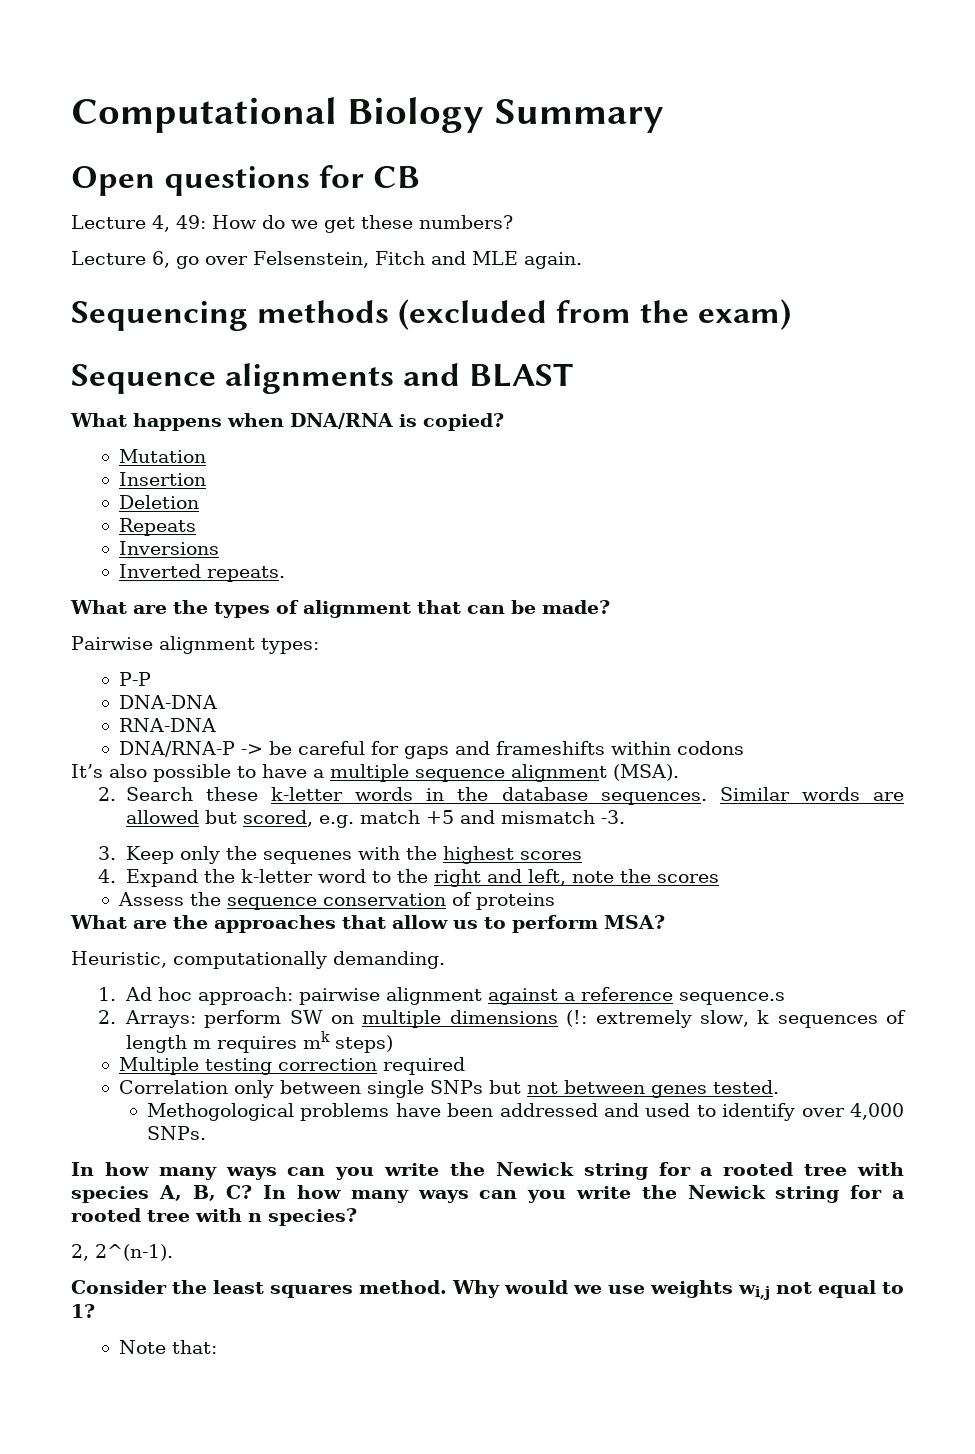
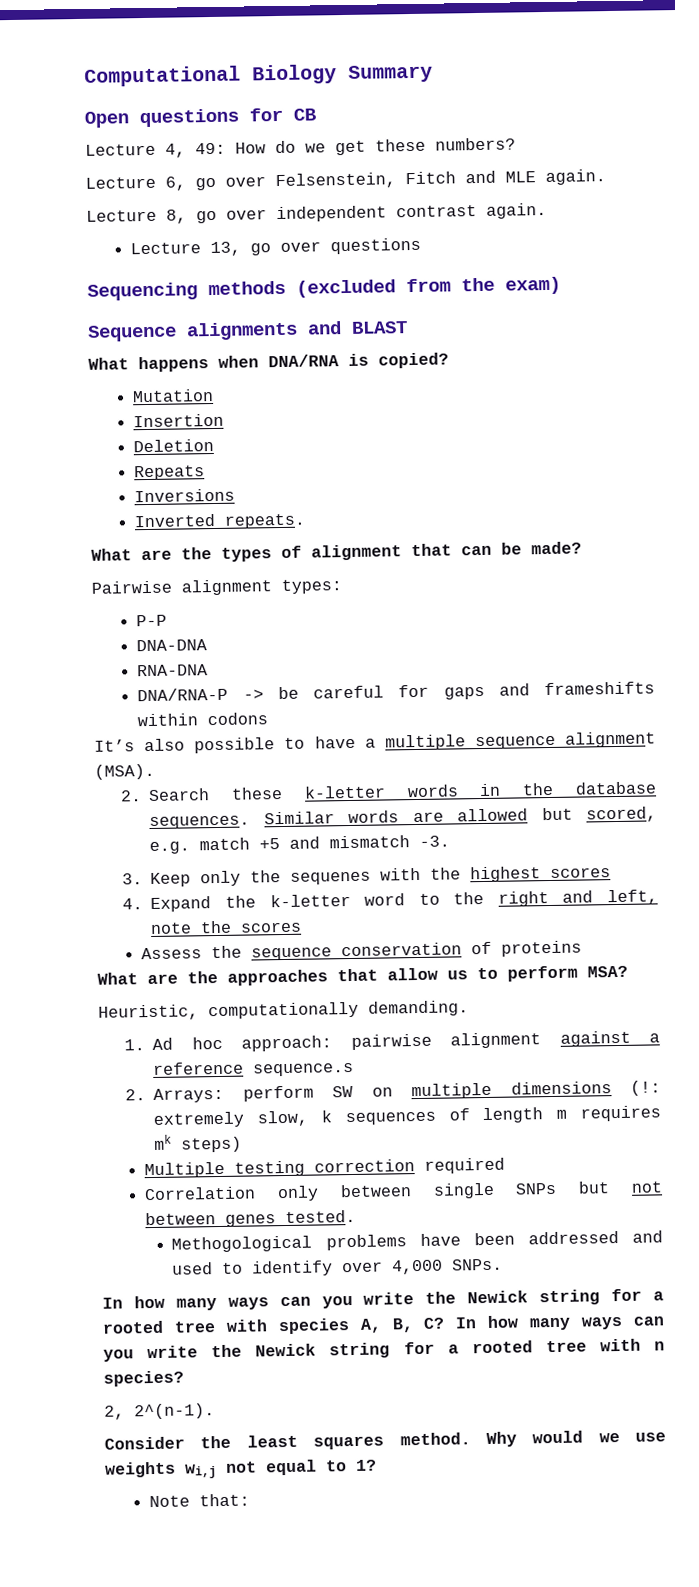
(582, 260) none -> [86,202,547,224] [130,237,422,257] // Lecture 8, go over independent contrast again. // Lecture 13, go over questions

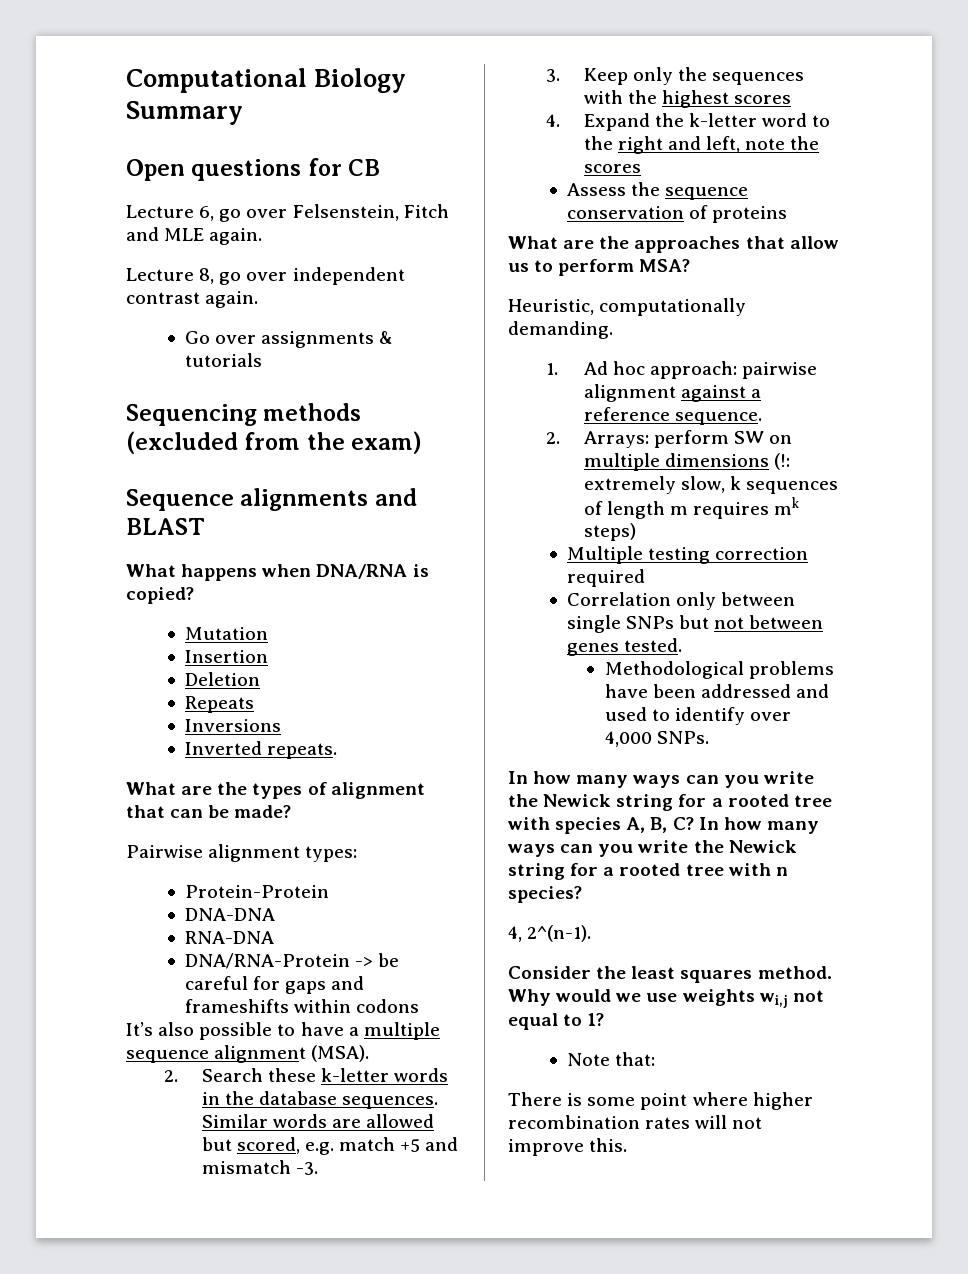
[85,137,516,158] // Lecture 4, 49: How do we get these numbers? -> (381, 167) none
[130,237,422,257] Lecture 13, go over questions -> [184,331,394,348] [184,353,262,367] Go over assignments & tutorials
[136,614,168,627] P-P -> [184,885,329,898] Protein-Protein
[137,687,229,702] DNA/RNA-P -> [184,953,350,969] DNA/RNA-Protein
[290,871,372,885] sequenes -> [712,72,805,85] sequences
[253,1062,355,1077] sequence.s -> [674,412,762,425] sequence.
[171,1235,313,1253] Methogological -> [604,661,744,679] Methodological
[104,1405,125,1420] 2, -> [508,926,522,942] 4,
(251, 1500) none -> [508,1092,813,1110] [508,1115,763,1129] [508,1138,628,1156] // There is some point where higher recombination rates will not improve this.

